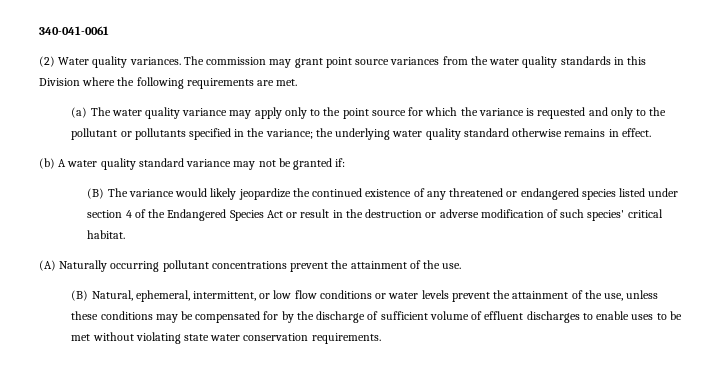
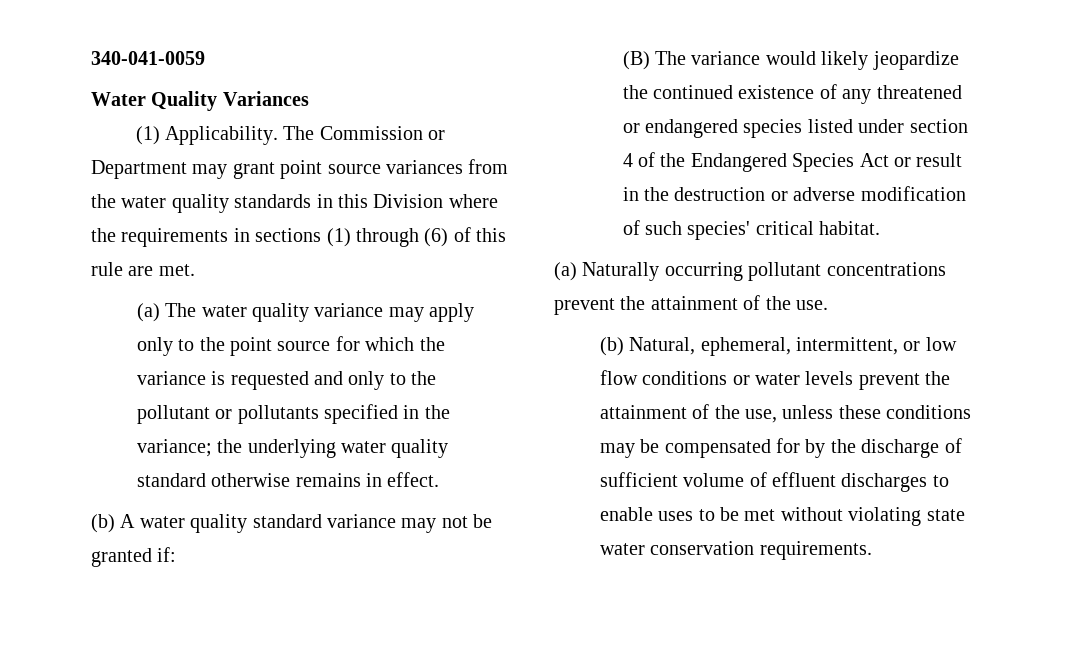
[39,26,109,35] [39,56,267,68] 340-041-0061 // (2) Water quality variances. The commission -> [91,51,205,65] [91,91,309,111] [135,126,446,145] [91,160,187,179] 340-041-0059 // Water Quality Variances // (1) Applicability. The Commission or Department
[136,77,254,89] following requirements -> [121,227,507,247] [91,262,123,276] requirements in sections (1) through (6) of this rule
[39,260,56,271] (A) -> [554,262,577,281] (a)
[71,290,89,301] (B) -> [599,337,624,356] (b)

